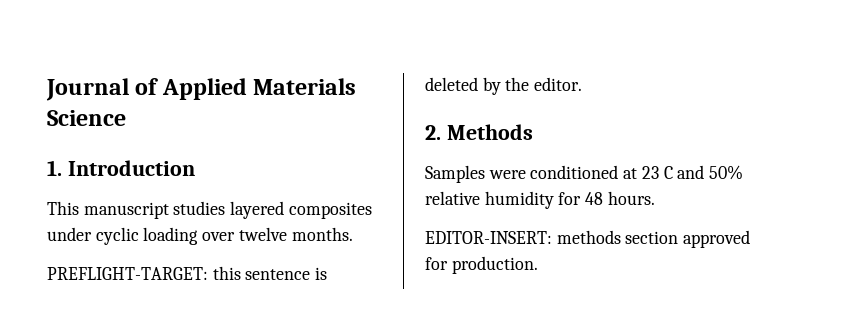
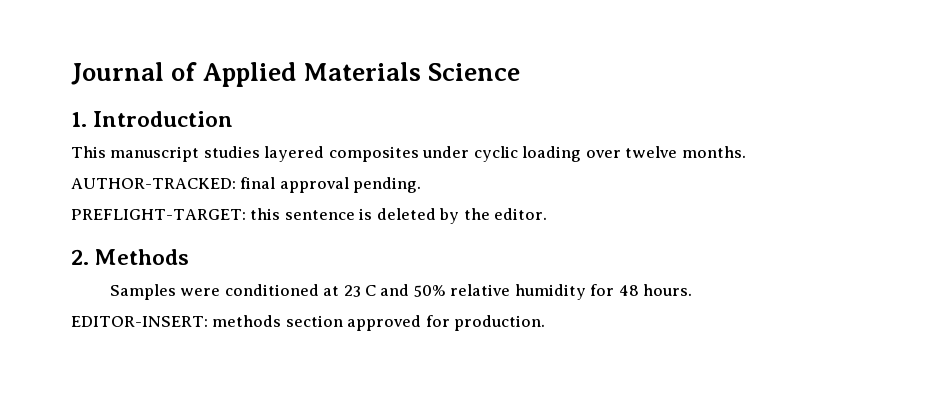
(353, 234) none -> [71,177,422,193] // AUTHOR-TRACKED: final approval pending.

